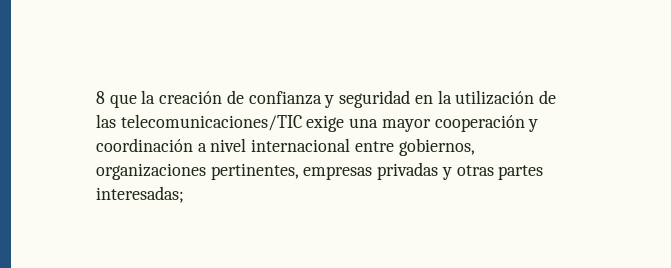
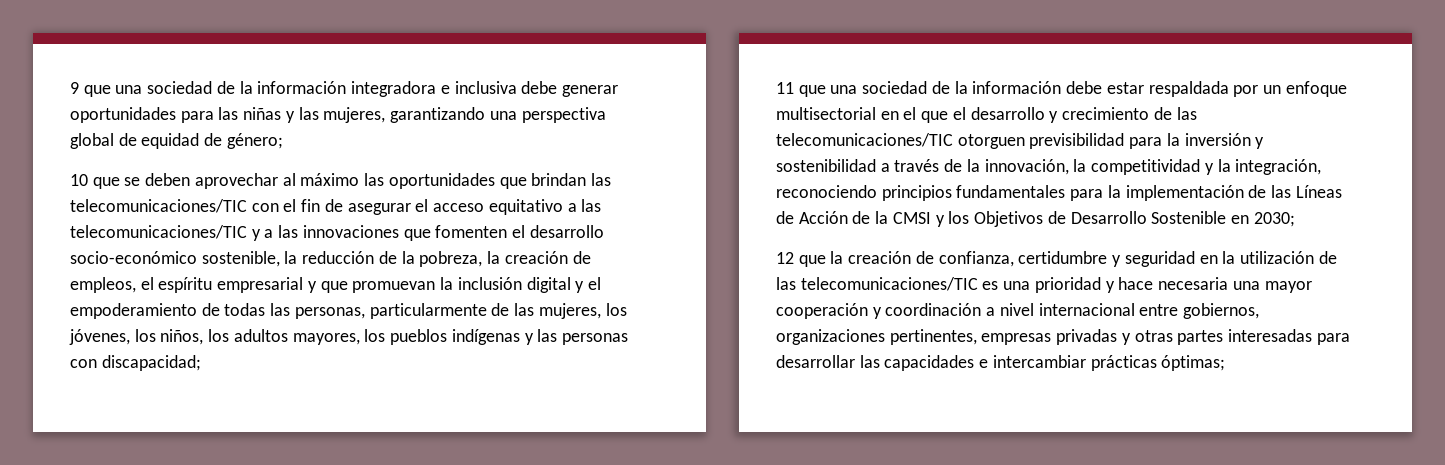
[96,91,105,104] 8 -> [70,81,618,97] [70,107,606,123] [70,133,283,149] [70,173,611,189] [70,199,602,215] [70,225,604,241] [70,251,591,267] [70,277,601,293] [70,303,627,319] [69,329,628,345] [70,355,201,371] [776,81,1347,97] [776,107,1197,123] [776,133,1265,149] [776,159,1322,175] [776,185,1342,201] [776,211,1295,227] [776,252,794,264] 9 que una sociedad de la información integradora e inclusiva debe generar oportunidades para las niñas y las mujeres, garantizando una perspectiva global de equidad de género; // 10 que se deben aprovechar al máximo las oportunidades que brindan las telecomunicaciones/TIC con el fin de asegurar el acceso equitativo a las telecomunicaciones/TIC y a las innovaciones que fomenten el desarrollo socio-económico sostenible, la reducción de la pobreza, la creación de empleos, el espíritu empresarial y que promuevan la inclusión digital y el empoderamiento de todas las personas, particularmente de las mujeres, los jóvenes, los niños, los adultos mayores, los pueblos indígenas y las personas con discapacidad; // 11 que una sociedad de la información debe estar respaldada por un enfoque multisectorial en el que el desarrollo y crecimiento de las telecomunicaciones/TIC otorguen previsibilidad para la inversión y sostenibilidad a través de la innovación, la competitividad y la integración, reconociendo principios fundamentales para la implementación de las Líneas de Acción de la CMSI y los Objetivos de Desarrollo Sostenible en 2030; // 12
[248,91,322,105] confianza -> [938,251,1108,267] confianza, certidumbre
[306,115,345,132] exige -> [982,277,1229,293] es una prioridad y hace necesaria
[96,186,184,203] interesadas; -> [1228,329,1350,345] [776,355,1226,371] interesadas para desarrollar las capacidades e intercambiar prácticas óptimas;

